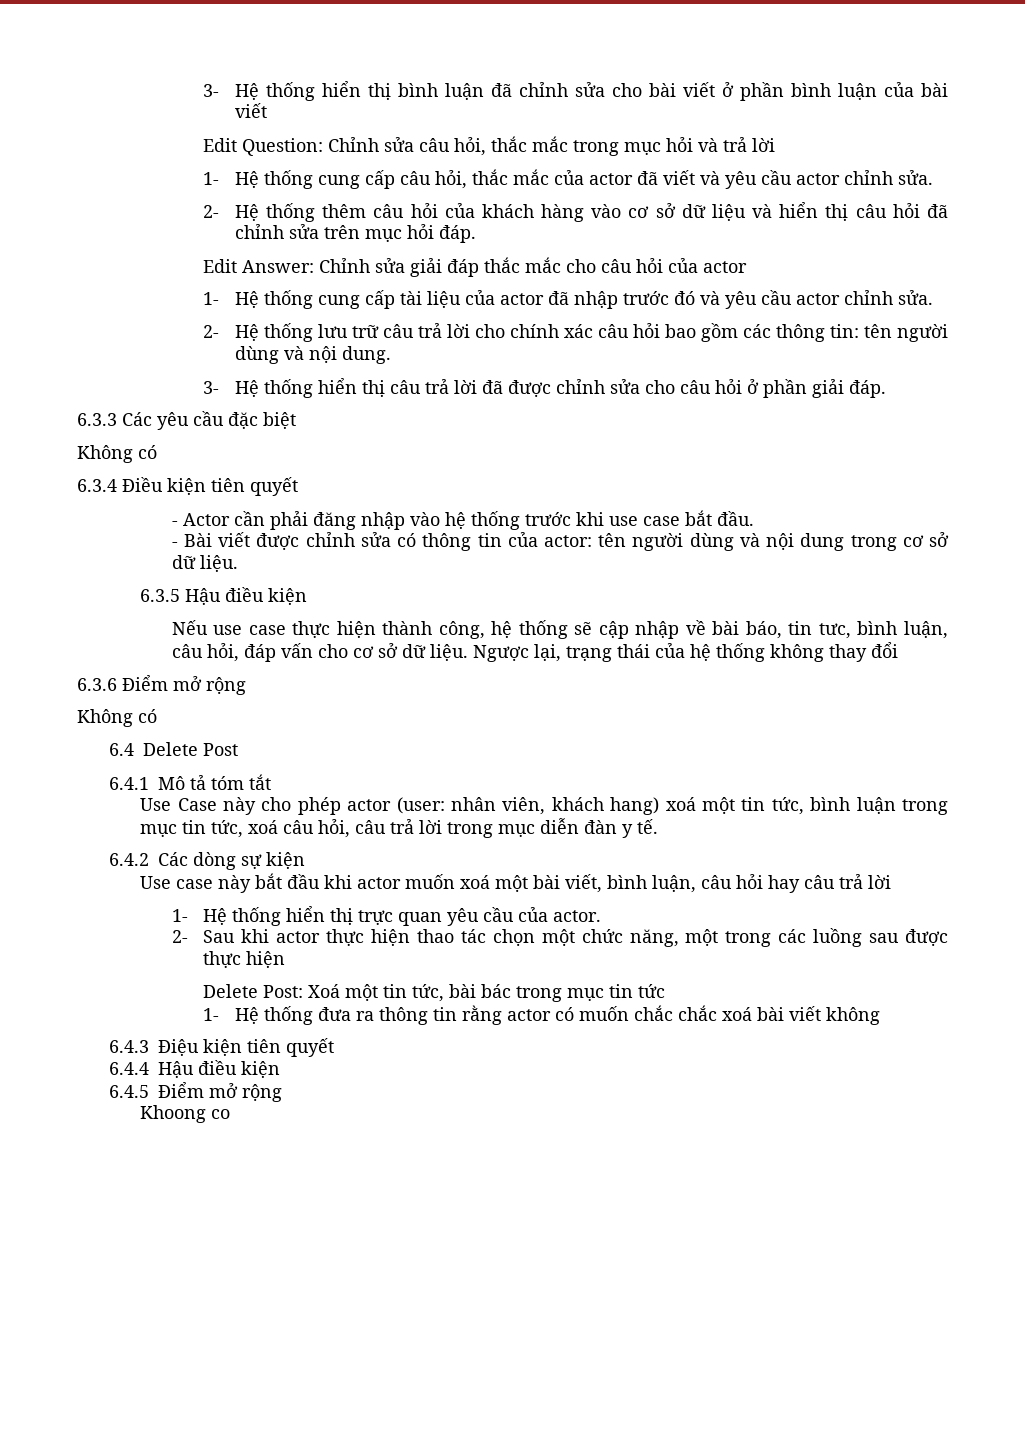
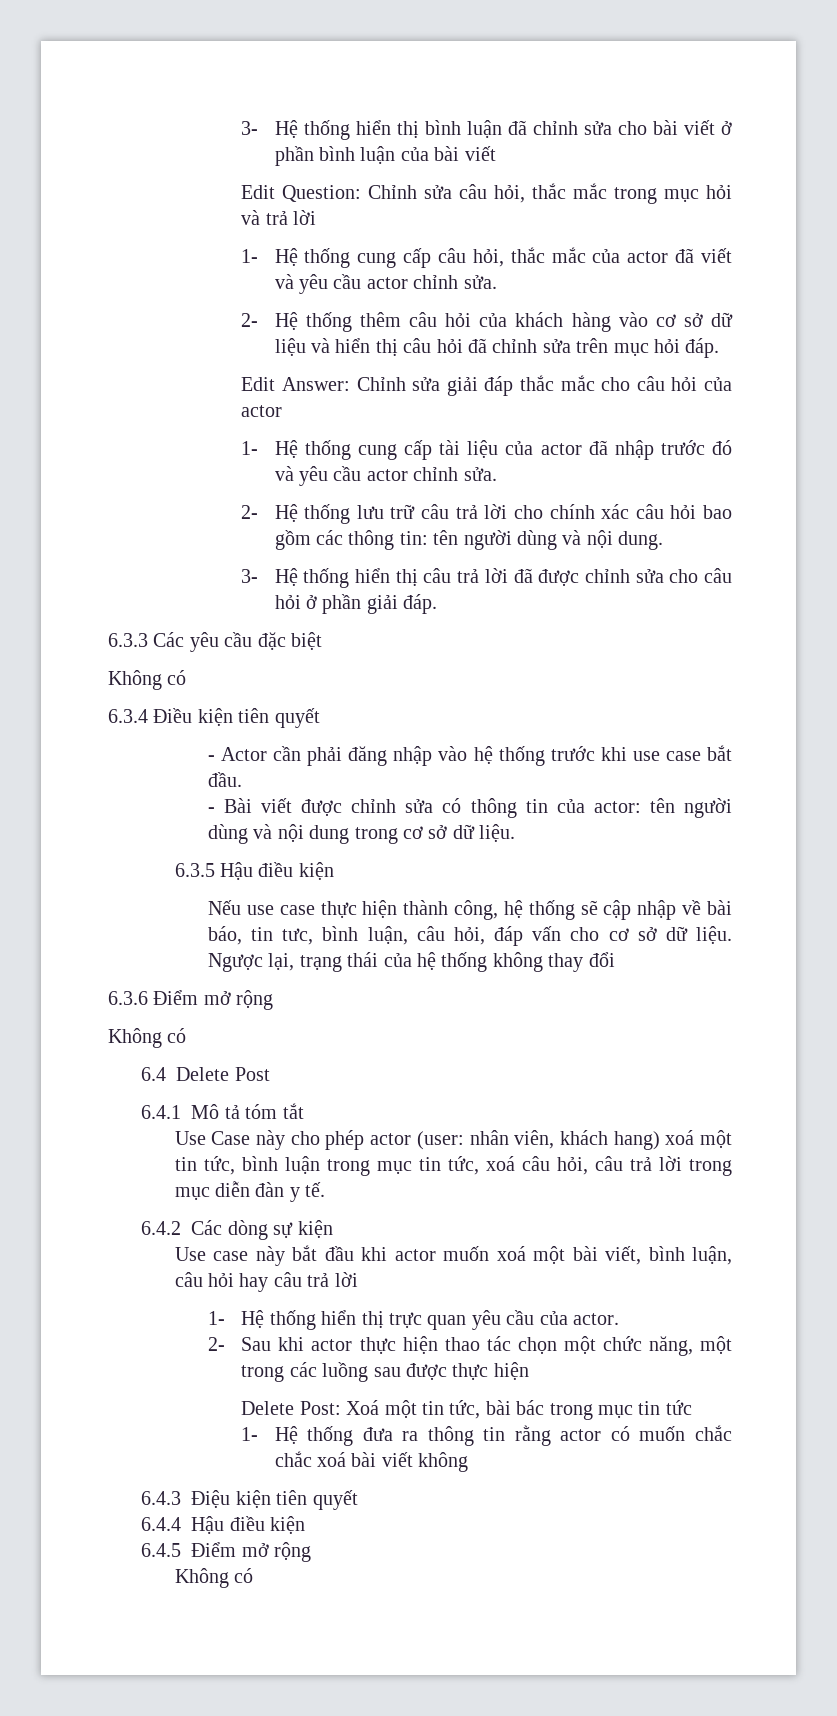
[140,1105,231,1123] Khoong co -> [174,1568,254,1588] Không có

